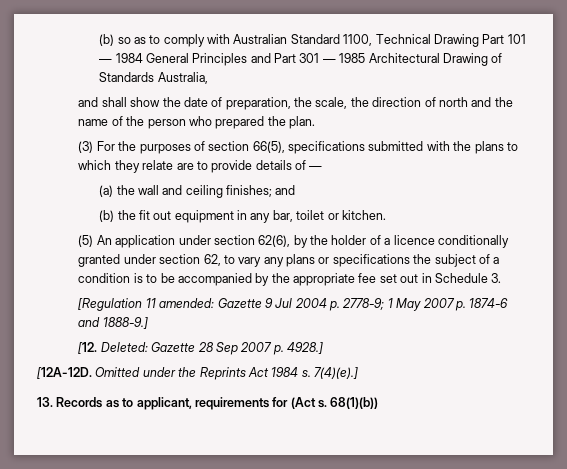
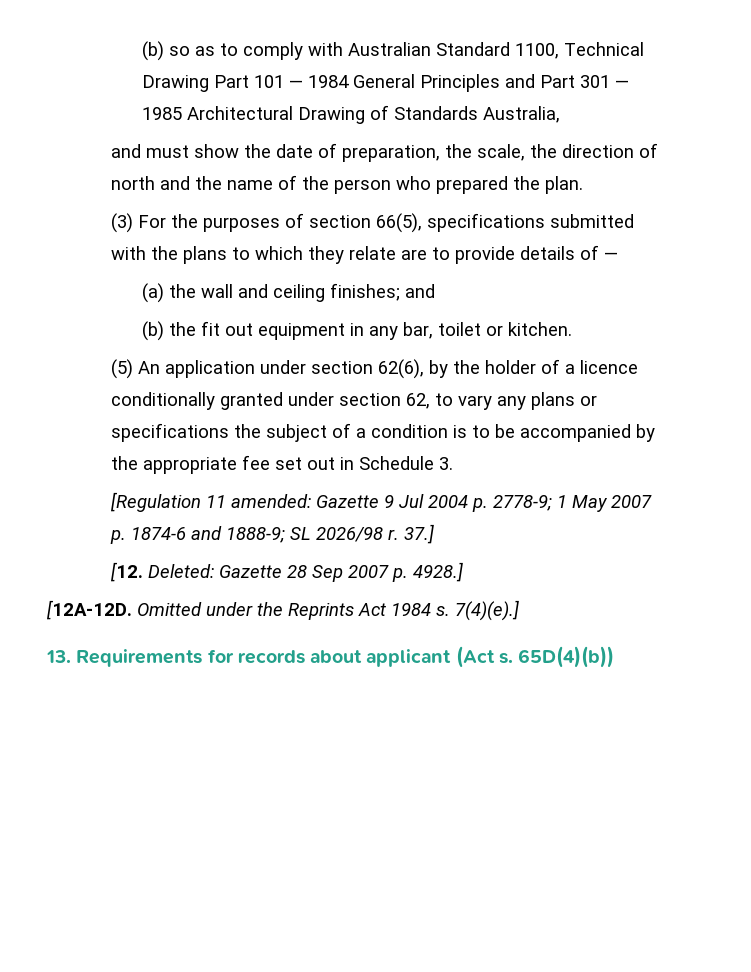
[101,97,127,107] shall -> [145,145,189,158] must
[102,317,148,329] 1888-9.] -> [225,524,434,544] 1888-9; SL 2026/98 r. 37.]
[56,397,289,410] Records as to applicant, requirements for -> [76,649,452,667] Requirements for records about applicant
[330,397,379,409] 68(1)(b)) -> [518,646,615,668] 65D(4)(b))

